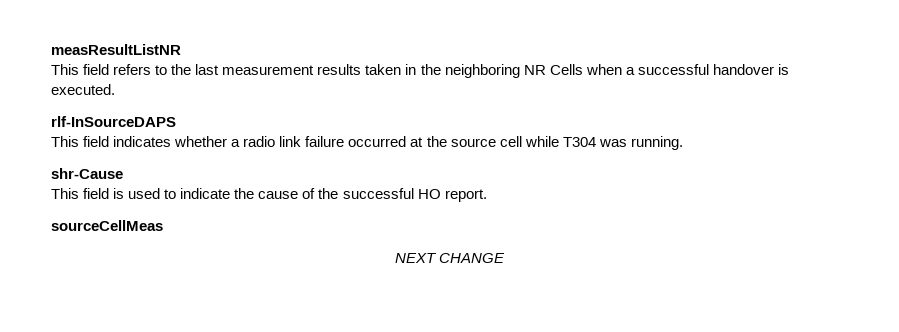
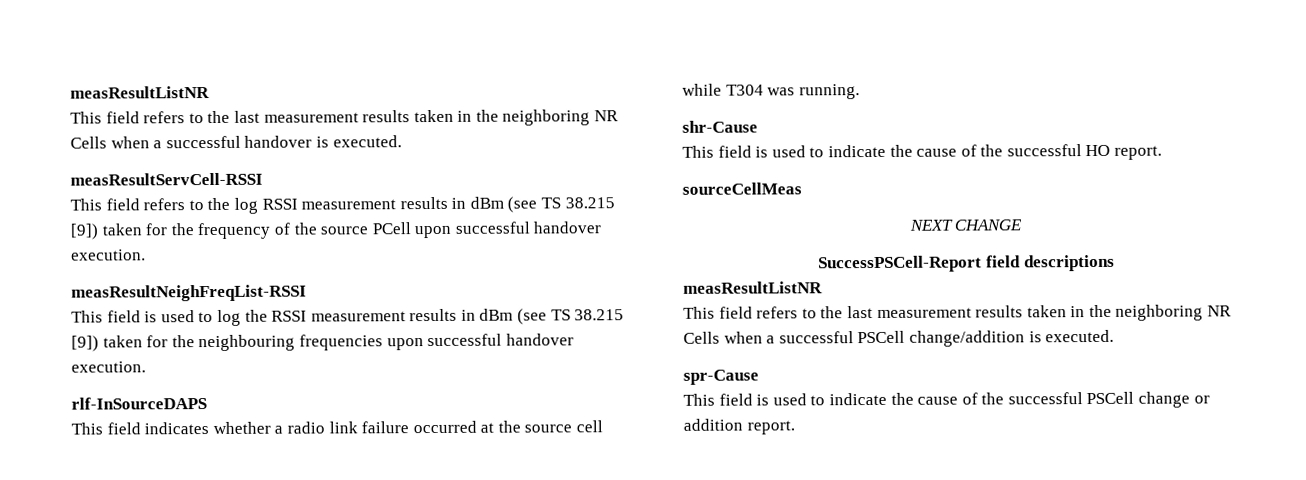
(115, 89) none -> [70,172,263,186] [70,196,615,214] [70,221,602,240] [71,249,146,261] [71,284,307,302] [71,308,625,326] [71,333,574,352] [71,361,146,373] // measResultServCell-RSSI // This field refers to the log RSSI measurement results in dBm (see TS 38.215 [9]) taken for the frequency of the source PCell upon successful handover execution. // measResultNeighFreqList-RSSI // This field is used to log the RSSI measurement results in dBm (see TS 38.215 [9]) taken for the neighbouring frequencies upon successful handover execution.
(506, 258) none -> [818,254,1115,273] [683,281,823,294] [683,304,1233,321] [683,329,1115,347] [683,369,759,385] [683,391,1210,408] [683,418,795,435] // SuccessPSCell-Report field descriptions // measResultListNR // This field refers to the last measurement results taken in the neighboring NR Cells when a successful PSCell change/addition is executed. // spr-Cause // This field is used to indicate the cause of the successful PSCell change or addition report.

